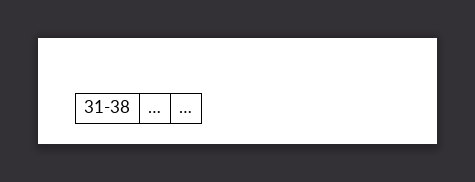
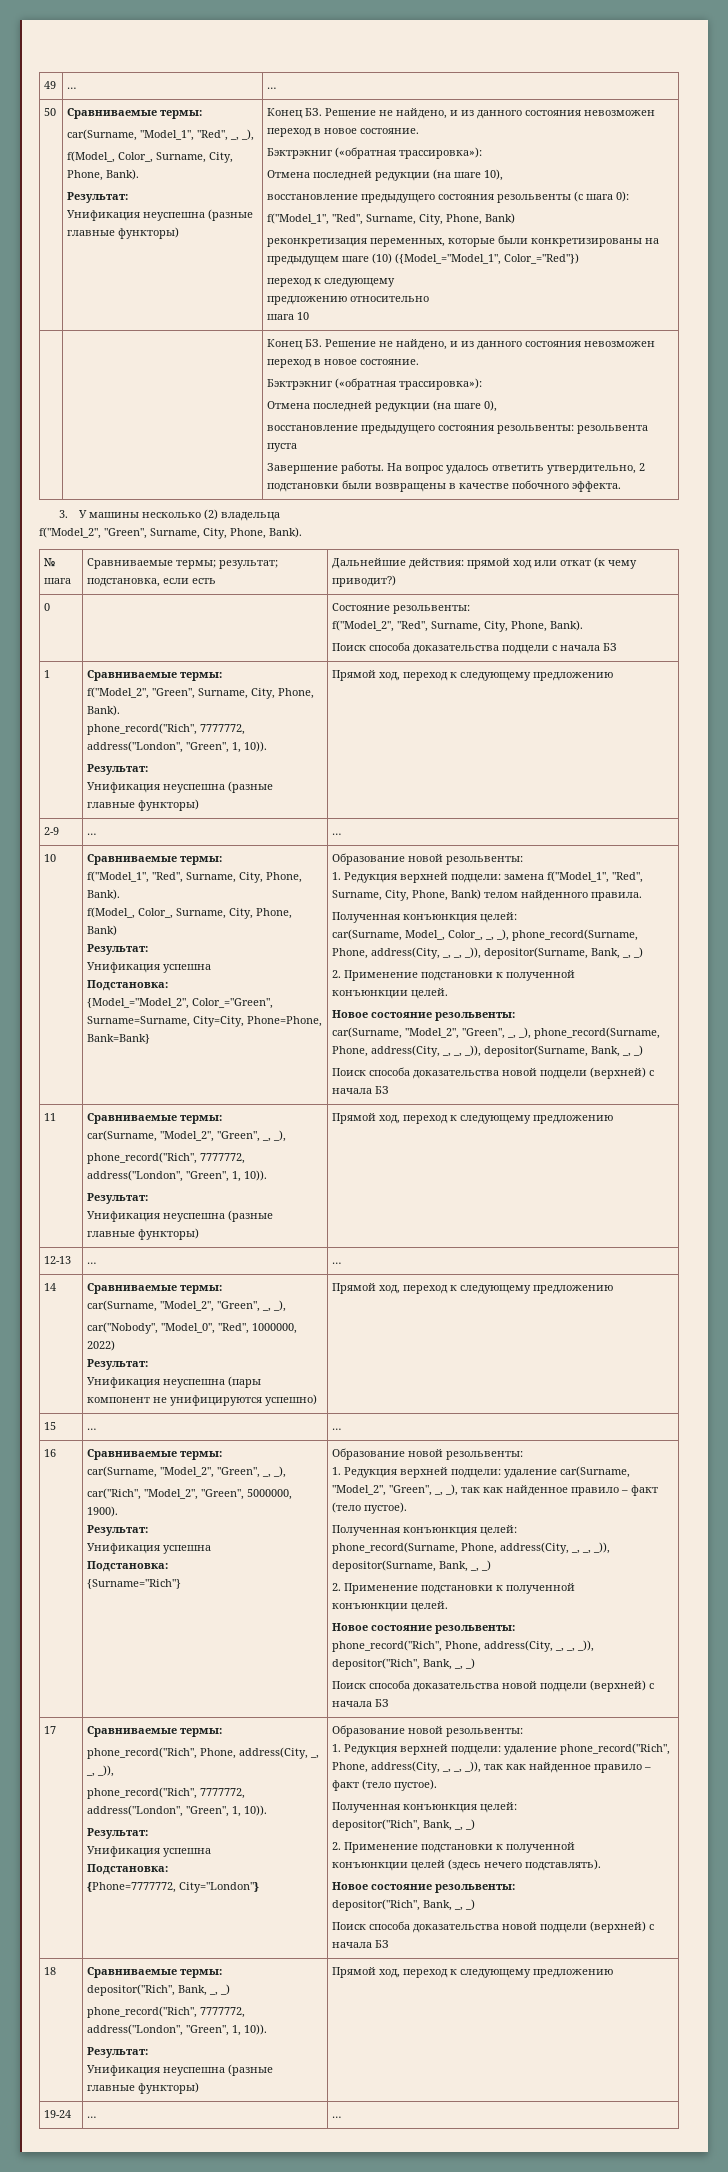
[83,100,130,113] [147,111,161,113] [178,111,192,113] 31-38 | … | … -> [44,81,57,89] [67,87,77,89] [267,87,277,89] [44,108,57,116] [67,108,203,119] [67,129,255,141] [67,151,234,163] [67,169,140,181] [67,192,129,203] [67,209,254,221] [67,227,180,239] [267,108,656,119] [267,128,420,137] [267,147,483,159] [267,169,504,181] [267,191,630,203] [267,213,516,225] [267,235,660,247] [267,253,580,265] [267,278,396,287] [267,296,430,305] [267,312,310,320] [267,339,656,350] [267,359,420,368] [267,378,483,390] [267,400,498,412] [267,425,649,434] [267,443,298,452] [267,462,646,474] [267,480,622,492] [59,509,281,521] [39,527,302,539] [44,558,56,567] [44,578,72,584] [87,558,279,569] [87,578,217,587] [332,557,638,569] [332,575,397,587] [44,603,51,611] [332,603,471,614] [332,620,584,632] [332,642,618,654] [44,670,51,678] [87,670,223,681] [87,687,315,699] [87,705,121,716] [87,723,246,735] [87,741,268,753] [87,764,149,775] [87,781,274,793] [87,799,200,811] [332,670,614,681] [44,827,60,835] [87,833,97,835] [332,833,342,835] [44,854,57,862] [87,854,223,865] [87,871,303,883] [87,889,121,900] [87,907,293,919] [87,925,118,936] [87,944,149,955] [87,962,212,973] [87,980,169,991] [87,998,274,1009] [87,1016,323,1027] [87,1034,151,1044] [332,853,524,865] [332,871,644,883] [332,889,643,901] [332,912,518,923] [332,929,639,941] [332,947,644,959] [332,970,576,981] [332,988,449,999] [332,1010,516,1021] [332,1027,661,1039] [332,1045,644,1057] [332,1067,655,1079] [332,1086,390,1094] [44,1113,57,1121] [87,1113,223,1124] [87,1130,287,1142] [87,1152,246,1164] [87,1170,268,1182] [87,1193,149,1204] [87,1210,274,1222] [87,1228,200,1240] [332,1113,614,1124] [44,1256,72,1264] [87,1262,97,1264] [332,1262,342,1264] [44,1283,57,1291] [87,1283,223,1294] [87,1300,287,1312] [87,1322,298,1334] [87,1340,116,1351] [87,1359,149,1370] [87,1376,262,1388] [87,1394,318,1406] [332,1283,614,1294] [44,1422,57,1430] [87,1428,97,1430] [332,1428,342,1430] [44,1449,57,1457] [87,1449,223,1460] [87,1466,287,1478] [87,1488,293,1500] [87,1506,119,1517] [87,1525,149,1536] [87,1543,212,1554] [87,1561,169,1572] [87,1579,182,1589] [332,1448,524,1460] [332,1466,631,1478] [332,1484,659,1496] [332,1502,408,1514] [332,1525,518,1536] [332,1542,611,1554] [332,1560,492,1572] [332,1583,576,1594] [332,1601,449,1612] [332,1623,516,1634] [332,1640,595,1652] [332,1658,476,1670] [332,1680,655,1692] [332,1699,390,1707] [44,1726,57,1734] [87,1726,223,1737] [87,1747,320,1759] [86,1765,115,1777] [87,1787,246,1799] [87,1805,268,1817] [87,1828,149,1839] [87,1846,212,1857] [87,1864,169,1875] [87,1882,260,1893] [332,1725,524,1737] [332,1743,671,1755] [332,1761,652,1773] [332,1779,438,1791] [332,1802,518,1813] [332,1819,476,1831] [332,1842,576,1853] [332,1859,602,1871] [332,1882,516,1893] [332,1899,476,1911] [332,1921,655,1933] [332,1940,390,1948] [44,1967,57,1975] [87,1967,223,1978] [87,1984,231,1996] [87,2006,246,2018] [87,2024,268,2036] [87,2047,149,2058] [87,2064,274,2076] [87,2082,200,2094] [332,1967,614,1978] [44,2110,72,2118] [87,2116,97,2118] [332,2116,342,2118] 49 | … | … // 50 | Сравниваемые термы: // car(Surname, "Model_1", "Red", _, _), // f(Model_, Color_, Surname, City, Phone, Bank). // Результат: // Унификация неуспешна (разные главные функторы) | Конец БЗ. Решение не найдено, и из данного состояния невозможен переход в новое состояние. // Бэктрэкниг («обратная трассировка»): // Отмена последней редукции (на шаге 10), // восстановление предыдущего состояния резольвенты (с шага 0): // f("Model_1", "Red", Surname, City, Phone, Bank) // реконкретизация переменных, которые были конкретизированы на предыдущем шаге (10) ({Model_="Model_1", Color_="Red"}) // переход к следующему // предложению относительно // шага 10 // | | Конец БЗ. Решение не найдено, и из данного состояния невозможен переход в новое состояние. // Бэктрэкниг («обратная трассировка»): // Отмена последней редукции (на шаге 0), // восстановление предыдущего состояния резольвенты: резольвента пуста // Завершение работы. На вопрос удалось ответить утвердительно, 2 подстановки были возвращены в качестве побочного эффекта. // 3. У машины несколько (2) владельца // f("Model_2", "Green", Surname, City, Phone, Bank). // № шага | Сравниваемые термы; результат; подстановка, если есть | Дальнейшие действия: прямой ход или откат (к чему приводит?) // 0 | | Состояние резольвенты: // f("Model_2", "Red", Surname, City, Phone, Bank). // Поиск способа доказательства подцели с начала БЗ // 1 | Сравниваемые термы: // f("Model_2", "Green", Surname, City, Phone, Bank). // phone_record("Rich", 7777772, address("London", "Green", 1, 10)). // Результат: // Унификация неуспешна (разные главные функторы) | Прямой ход, переход к следующему предложению // 2-9 | … | … // 10 | Сравниваемые термы: // f("Model_1", "Red", Surname, City, Phone, Bank). // f(Model_, Color_, Surname, City, Phone, Bank) // Результат: // Унификация успешна // Подстановка: // {Model_="Model_2", Color_="Green", Surname=Surname, City=City, Phone=Phone, Bank=Bank} | Образование новой резольвенты: // 1. Редукция верхней подцели: замена f("Model_1", "Red", Surname, City, Phone, Bank) телом найденного правила. // Полученная конъюнкция целей: // car(Surname, Model_, Color_, _, _), phone_record(Surname, Phone, address(City, _, _, _)), depositor(Surname, Bank, _, _) // 2. Применение подстановки к полученной // конъюнкции целей. // Новое состояние резольвенты: // car(Surname, "Model_2", "Green", _, _), phone_record(Surname, Phone, address(City, _, _, _)), depositor(Surname, Bank, _, _) // Поиск способа доказательства новой подцели (верхней) с начала БЗ // 11 | Сравниваемые термы: // car(Surname, "Model_2", "Green", _, _), // phone_record("Rich", 7777772, address("London", "Green", 1, 10)). // Результат: // Унификация неуспешна (разные главные функторы) | Прямой ход, переход к следующему предложению // 12-13 | … | … // 14 | Сравниваемые термы: // car(Surname, "Model_2", "Green", _, _), // car("Nobody", "Model_0", "Red", 1000000, 2022) // Результат: // Унификация неуспешна (пары компонент не унифицируются успешно) | Прямой ход, переход к следующему предложению // 15 | … | … // 16 | Сравниваемые термы: // car(Surname, "Model_2", "Green", _, _), // car("Rich", "Model_2", "Green", 5000000, 1900). // Результат: // Унификация успешна // Подстановка: // {Surname="Rich"} | Образование новой резольвенты: // 1. Редукция верхней подцели: удаление car(Surname, "Model_2", "Green", _, _), так как найденное правило – факт (тело пустое). // Полученная конъюнкция целей: // phone_record(Surname, Phone, address(City, _, _, _)), depositor(Surname, Bank, _, _) // 2. Применение подстановки к полученной // конъюнкции целей. // Новое состояние резольвенты: // phone_record("Rich", Phone, address(City, _, _, _)), depositor("Rich", Bank, _, _) // Поиск способа доказательства новой подцели (верхней) с начала БЗ // 17 | Сравниваемые термы: // phone_record("Rich", Phone, address(City, _, _, _)), // phone_record("Rich", 7777772, address("London", "Green", 1, 10)). // Результат: // Унификация успешна // Подстановка: // {Phone=7777772, City="London"} | Образование новой резольвенты: // 1. Редукция верхней подцели: удаление phone_record("Rich", Phone, address(City, _, _, _)), так как найденное правило – факт (тело пустое). // Полученная конъюнкция целей: // depositor("Rich", Bank, _, _) // 2. Применение подстановки к полученной // конъюнкции целей (здесь нечего подставлять). // Новое состояние резольвенты: // depositor("Rich", Bank, _, _) // Поиск способа доказательства новой подцели (верхней) с начала БЗ // 18 | Сравниваемые термы: // depositor("Rich", Bank, _, _) // phone_record("Rich", 7777772, address("London", "Green", 1, 10)). // Результат: // Унификация неуспешна (разные главные функторы) | Прямой ход, переход к следующему предложению // 19-24 | … | …

